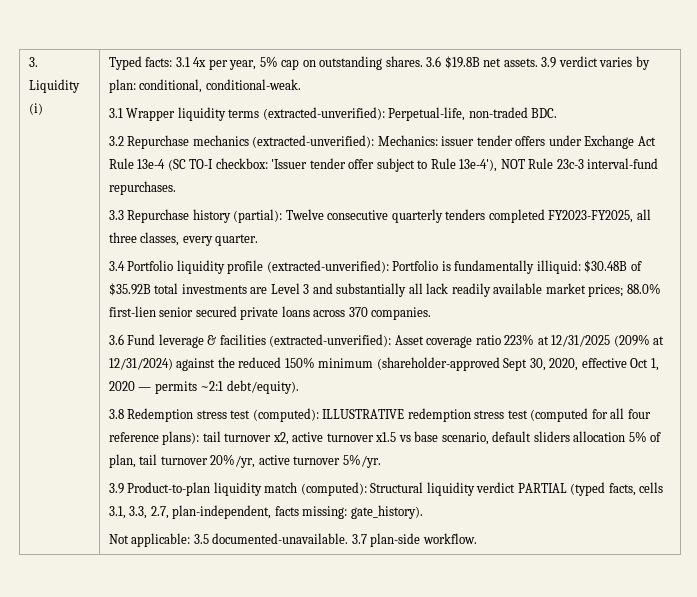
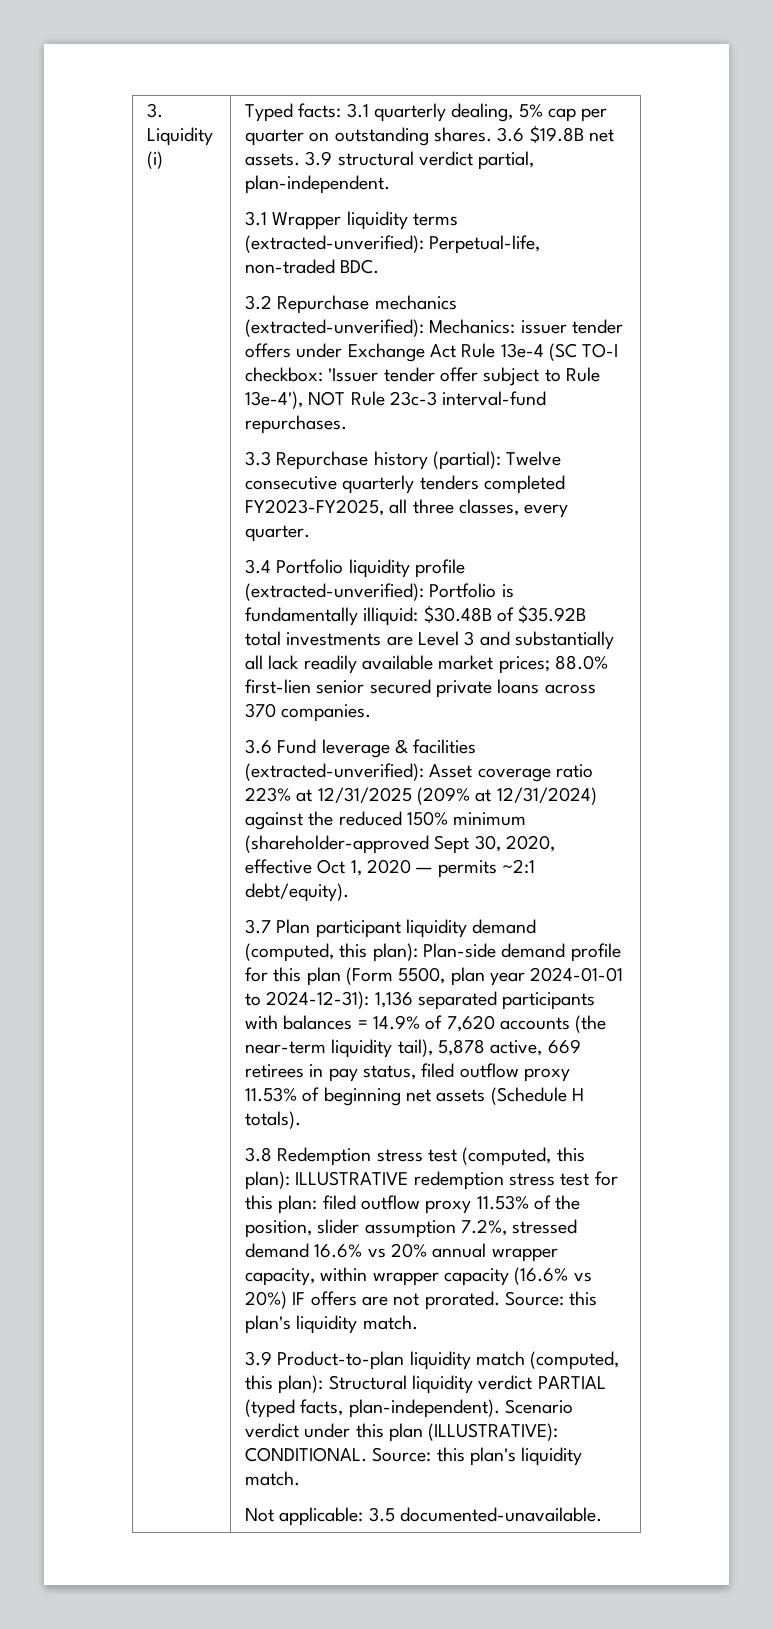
[193,56,300,70] 4x per year, 5% cap -> [373,103,608,122] [245,129,305,146] quarterly dealing, 5% cap per quarter
[558,56,650,70] [108,79,301,93] verdict varies by plan: conditional, conditional-weak. -> [337,151,535,170] [245,175,391,194] structural verdict partial, plan-independent.
(299, 387) none -> [245,919,537,938] [245,943,621,962] [245,967,624,986] [245,991,596,1010] [245,1015,607,1033] [245,1039,581,1058] [245,1063,570,1082] [245,1087,584,1106] [245,1111,302,1129] // 3.7 Plan participant liquidity demand (computed, this plan): Plan-side demand profile for this plan (Form 5500, plan year 2024-01-01 to 2024-12-31): 1,136 separated participants with balances = 14.9% of 7,620 accounts (the near-term liquidity tail), 5,878 active, 669 retirees in pay status, filed outflow proxy 11.53% of beginning net assets (Schedule H totals).
[252,408,319,422] (computed): -> [462,1147,585,1166] [245,1171,291,1190] (computed, this plan):
[530,408,651,422] [108,431,662,445] [108,454,381,468] (computed for all four reference plans): tail turnover x2, active turnover x1.5 vs base scenario, default sliders allocation 5% of plan, tail turnover 20%/yr, active turnover 5%/yr. -> [594,1171,618,1186] [245,1195,581,1214] [245,1219,578,1238] [245,1243,558,1262] [245,1267,592,1286] [245,1291,598,1310] [245,1315,418,1334] for this plan: filed outflow proxy 11.53% of the position, slider assumption 7.2%, stressed demand 16.6% vs 20% annual wrapper capacity, within wrapper capacity (16.6% vs 20%) IF offers are not prorated. Source: this plan's liquidity match.
[300,482,367,496] (computed): -> [530,1351,620,1370] [245,1375,324,1394] (computed, this plan):
[639,482,664,493] [108,505,423,519] cells 3.1, 3.3, 2.7, plan-independent, facts missing: gate_history). -> [348,1399,573,1418] [245,1423,559,1442] [245,1447,583,1466] [245,1471,301,1486] plan-independent). Scenario verdict under this plan (ILLUSTRATIVE): CONDITIONAL. Source: this plan's liquidity match.
[351,533,477,547] 3.7 plan-side workflow. -> (602, 1514) none

